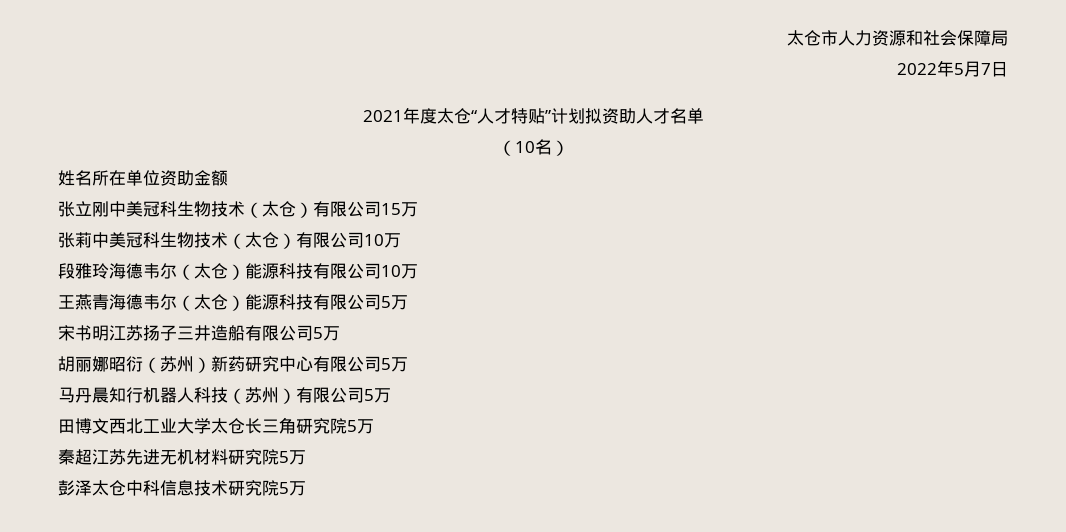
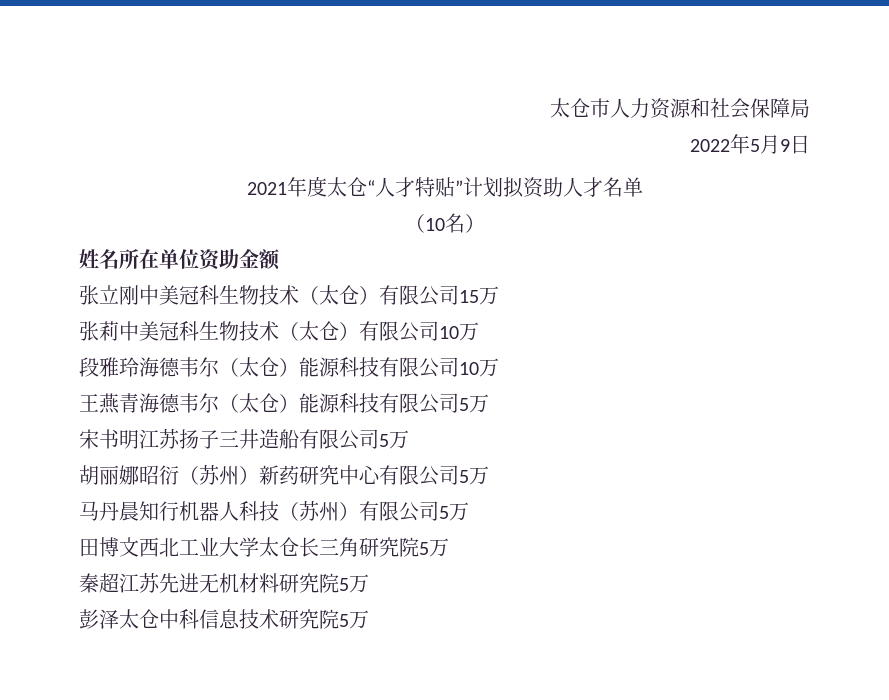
[981,63,991,75] 7 -> [780,139,790,152] 9

